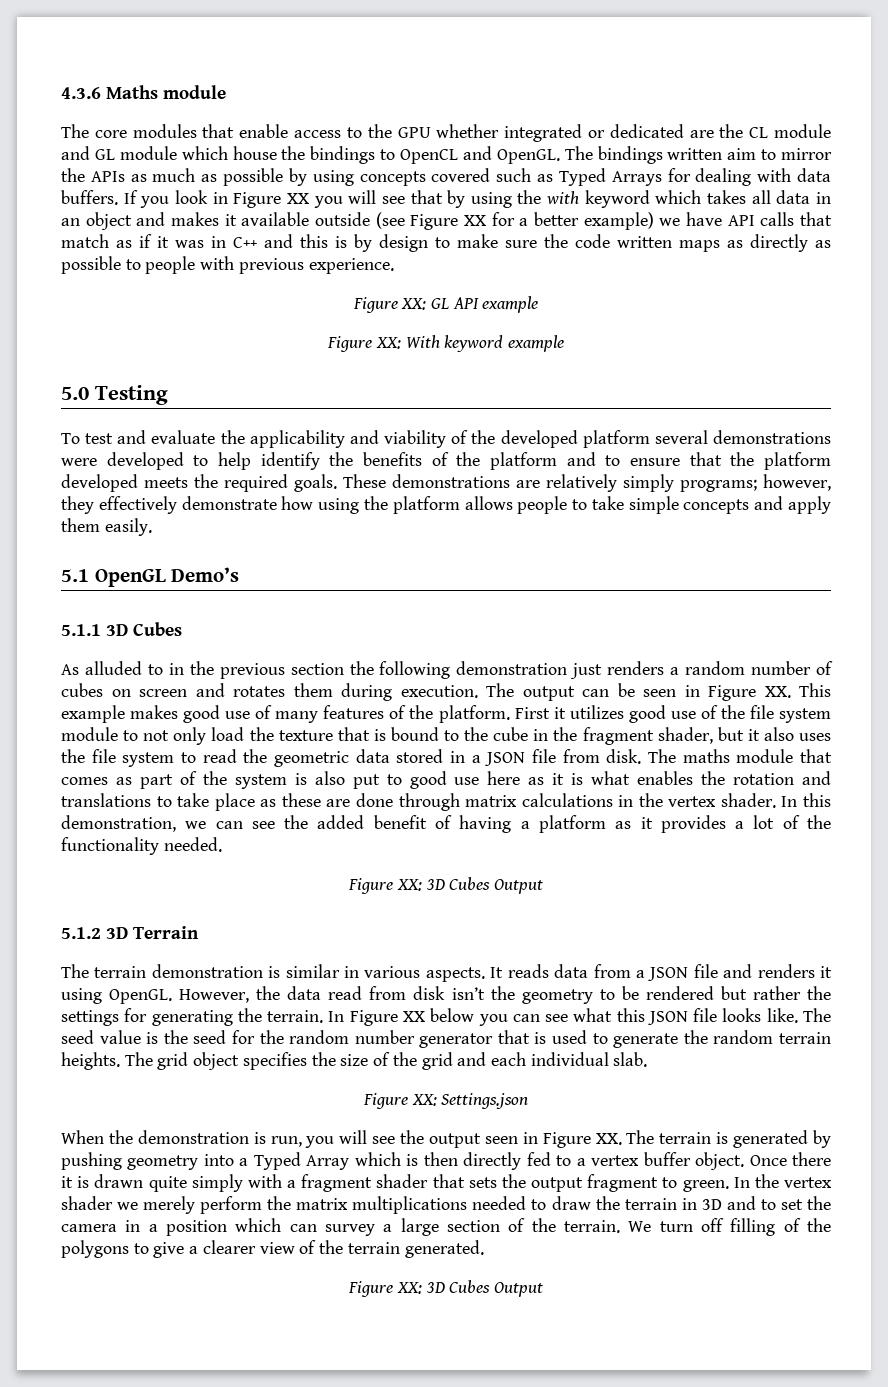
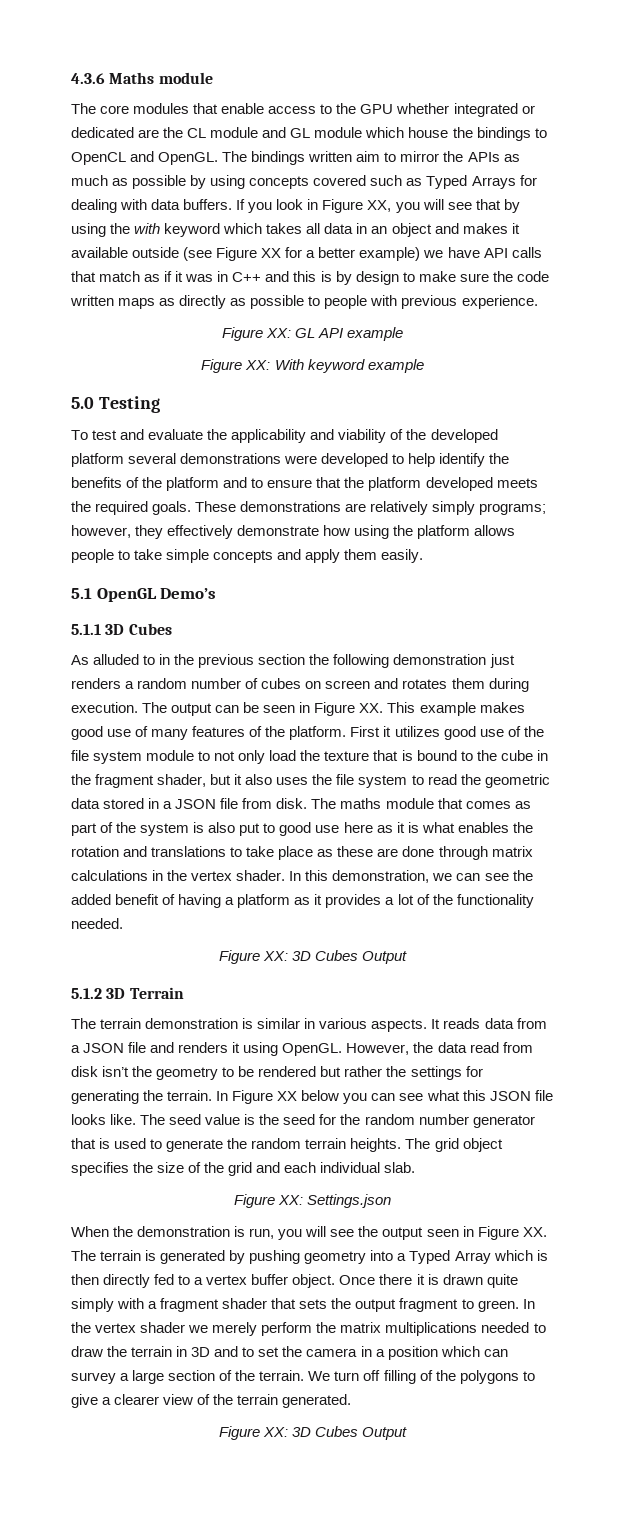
[286,193,309,204] XX -> [367,200,392,212] XX,

